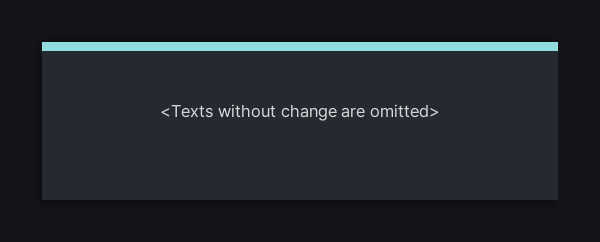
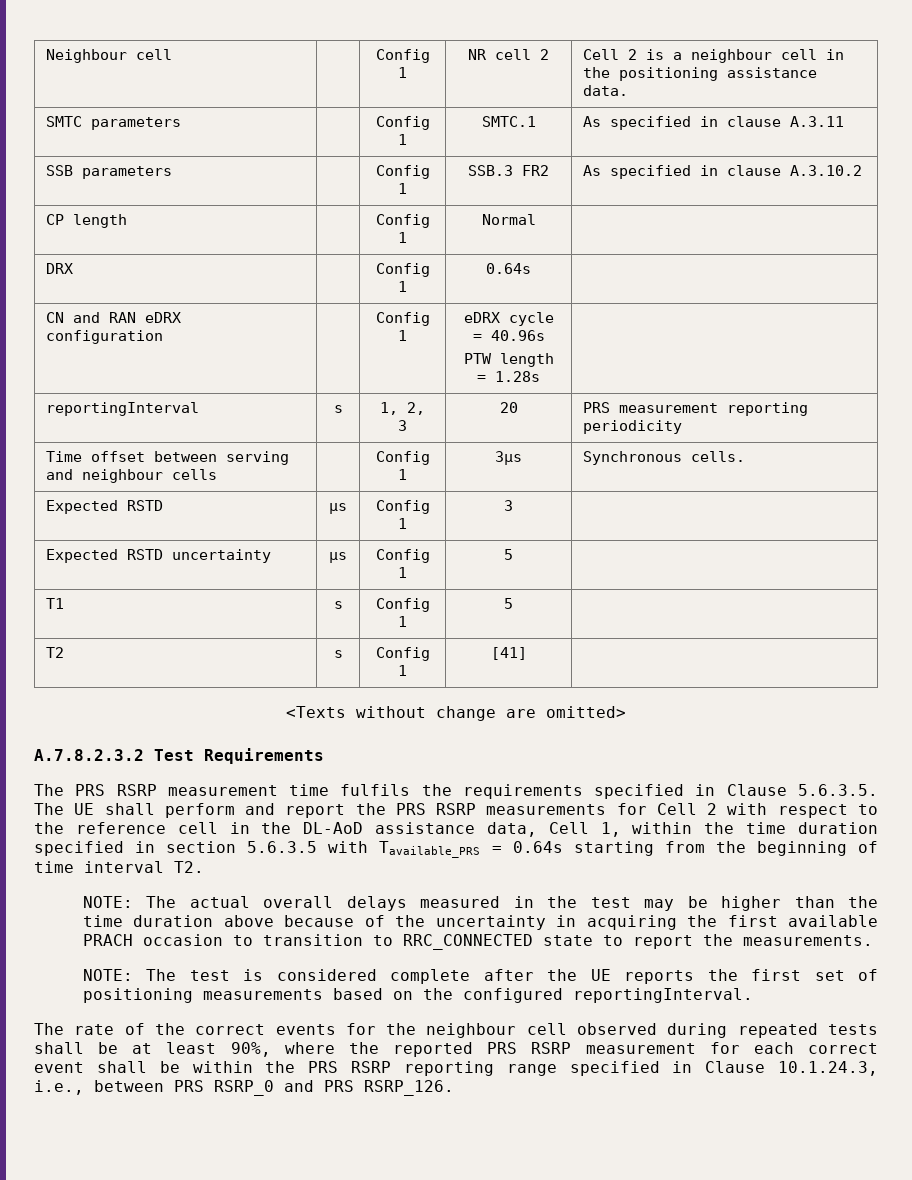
(160, 111) none -> [46,49,173,63] [375,49,430,63] [398,67,407,78] [468,49,549,60] [583,49,845,63] [583,67,818,81] [583,85,629,96] [46,116,182,130] [375,116,430,130] [398,134,407,145] [481,116,536,127] [583,116,845,130] [46,165,173,179] [375,165,430,179] [398,183,407,194] [468,165,549,176] [583,165,863,179] [46,214,128,228] [375,214,430,228] [398,232,407,243] [481,214,536,225] [46,263,74,274] [375,263,430,277] [398,281,407,292] [486,263,531,274] [46,312,182,323] [46,330,164,344] [375,312,430,326] [398,330,407,341] [463,312,554,326] [472,330,545,341] [463,353,554,367] [477,371,540,382] [46,402,200,416] [333,405,343,413] [380,402,425,415] [398,420,407,431] [499,402,518,413] [583,402,809,416] [583,420,683,434] [46,451,290,465] [46,469,218,483] [375,451,430,465] [398,469,407,480] [495,451,522,465] [583,451,746,465] [46,500,164,514] [329,503,347,514] [375,500,430,514] [398,518,407,529] [504,500,513,511] [46,549,272,563] [329,552,347,563] [375,549,430,563] [398,567,407,578] [504,549,513,560] [46,598,65,609] [333,601,343,609] [375,598,430,612] [398,616,407,627] [504,598,513,609] [46,647,65,658] [333,650,343,658] [375,647,430,661] [398,665,407,676] [490,647,527,660] Neighbour cell | | Config 1 | NR cell 2 | Cell 2 is a neighbour cell in the positioning assistance data. // SMTC parameters | | Config 1 | SMTC.1 | As specified in clause A.3.11 // SSB parameters | | Config 1 | SSB.3 FR2 | As specified in clause A.3.10.2 // CP length | | Config 1 | Normal | // DRX | | Config 1 | 0.64s | // CN and RAN eDRX configuration | | Config 1 | eDRX cycle = 40.96s // PTW length = 1.28s | // reportingInterval | s | 1, 2, 3 | 20 | PRS measurement reporting periodicity // Time offset between serving and neighbour cells | | Config 1 | 3μs | Synchronous cells. // Expected RSTD | μs | Config 1 | 3 | // Expected RSTD uncertainty | μs | Config 1 | 5 | // T1 | s | Config 1 | 5 | // T2 | s | Config 1 | [41] | //
(440, 111) none -> [34,748,324,764] [34,784,878,799] [34,803,878,818] [34,822,878,837] [34,841,879,858] [34,861,204,873] [82,896,878,911] [82,915,878,930] [82,934,873,950] [82,969,878,984] [82,988,753,1003] [34,1023,878,1038] [34,1042,879,1057] [34,1061,879,1076] [34,1080,454,1096] // A.7.8.2.3.2 Test Requirements // The PRS RSRP measurement time fulfils the requirements specified in Clause 5.6.3.5. The UE shall perform and report the PRS RSRP measurements for Cell 2 with respect to the reference cell in the DL-AoD assistance data, Cell 1, within the time duration specified in section 5.6.3.5 with Tavailable_PRS = 0.64s starting from the beginning of time interval T2. // NOTE: The actual overall delays measured in the test may be higher than the time duration above because of the uncertainty in acquiring the first available PRACH occasion to transition to RRC_CONNECTED state to report the measurements. // NOTE: The test is considered complete after the UE reports the first set of positioning measurements based on the configured reportingInterval. // The rate of the correct events for the neighbour cell observed during repeated tests shall be at least 90%, where the reported PRS RSRP measurement for each correct event shall be within the PRS RSRP reporting range specified in Clause 10.1.24.3, i.e., between PRS RSRP_0 and PRS RSRP_126.

